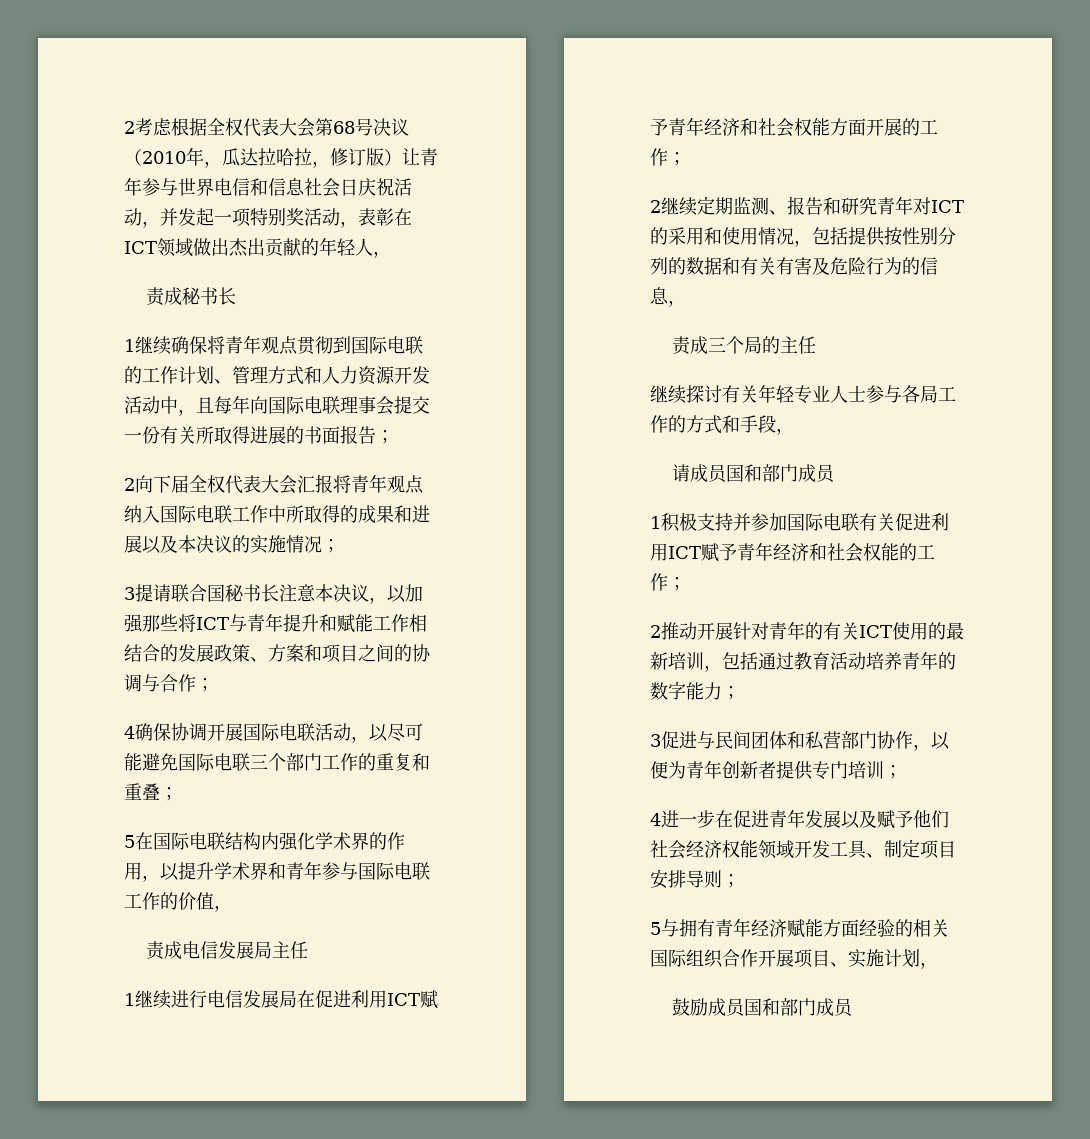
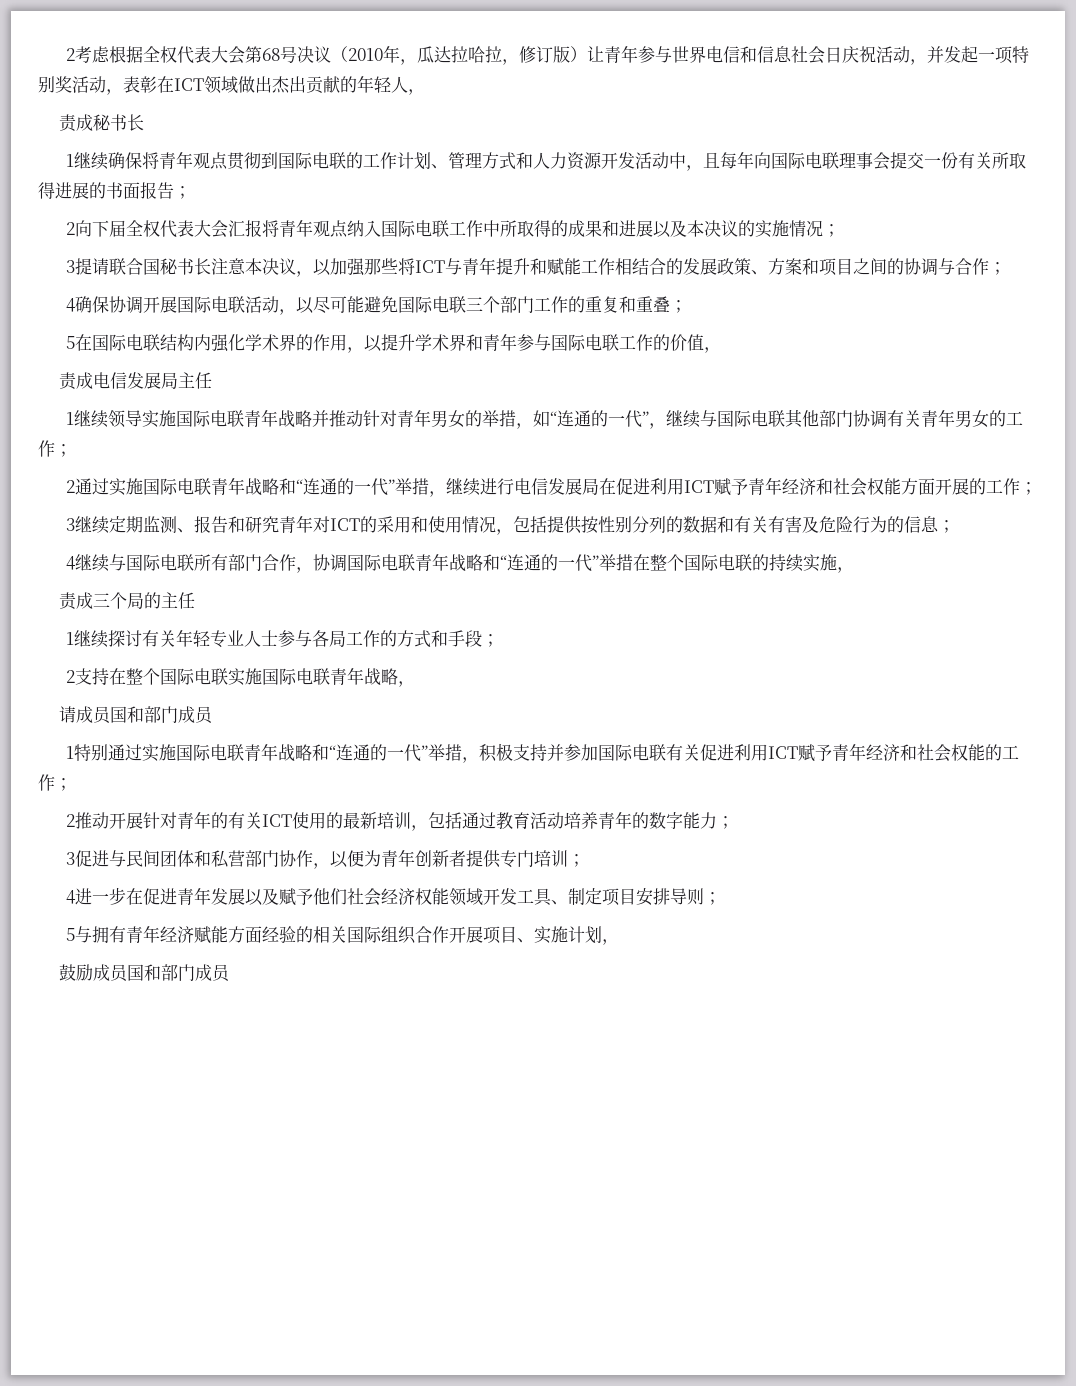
(171, 999) none -> [107,409,1023,429] [38,440,72,457] [65,477,480,497] 领导实施国际电联青年战略并推动针对青年男女的举措，如“连通的一代”，继续与国际电联其他部门协调有关青年男女的工作； // 2通过实施国际电联青年战略和“连通的一代”举措，继续
[650,200,661,213] 2 -> [65,518,75,531] 3
(669, 296) none -> [937,520,955,533] [65,553,837,573] ； // 4继续与国际电联所有部门合作，协调国际电联青年战略和“连通的一代”举措在整个国际电联的持续实施
(817, 345) none -> [65,632,74,645] 1
(776, 424) none -> [481,634,499,647] [65,667,398,686] ； // 2支持在整个国际电联实施国际电联青年战略
(661, 522) none -> [73,743,479,763] 特别通过实施国际电联青年战略和“连通的一代”举措，

